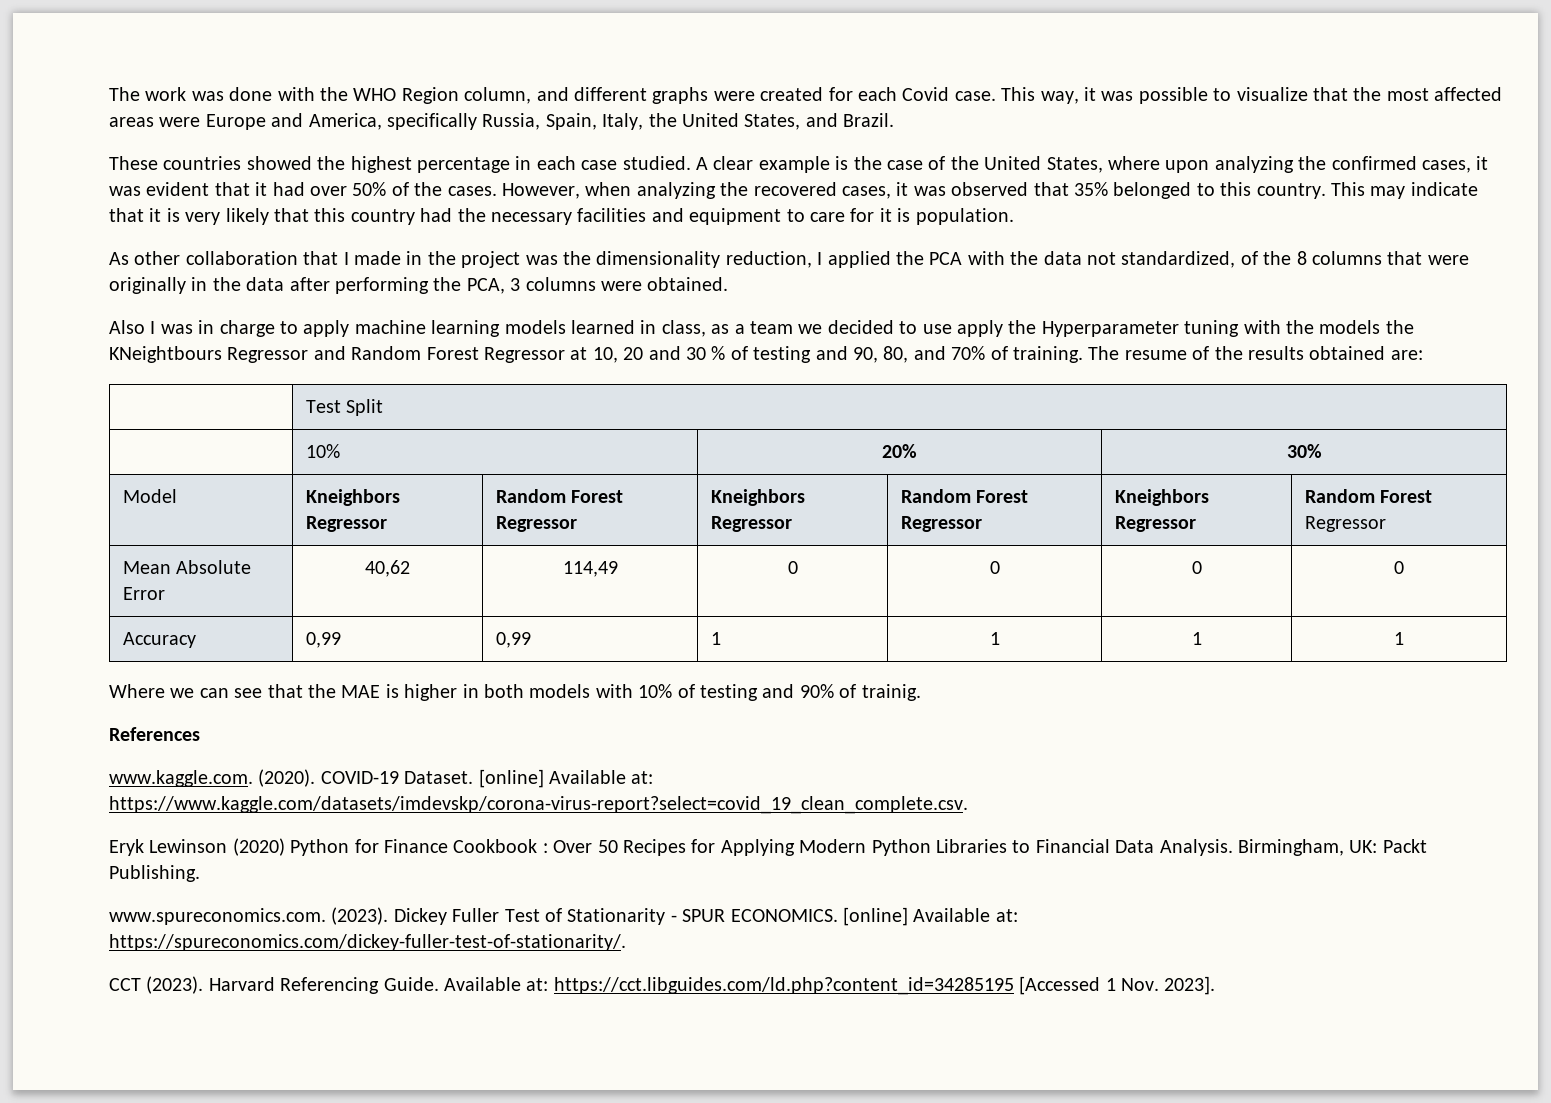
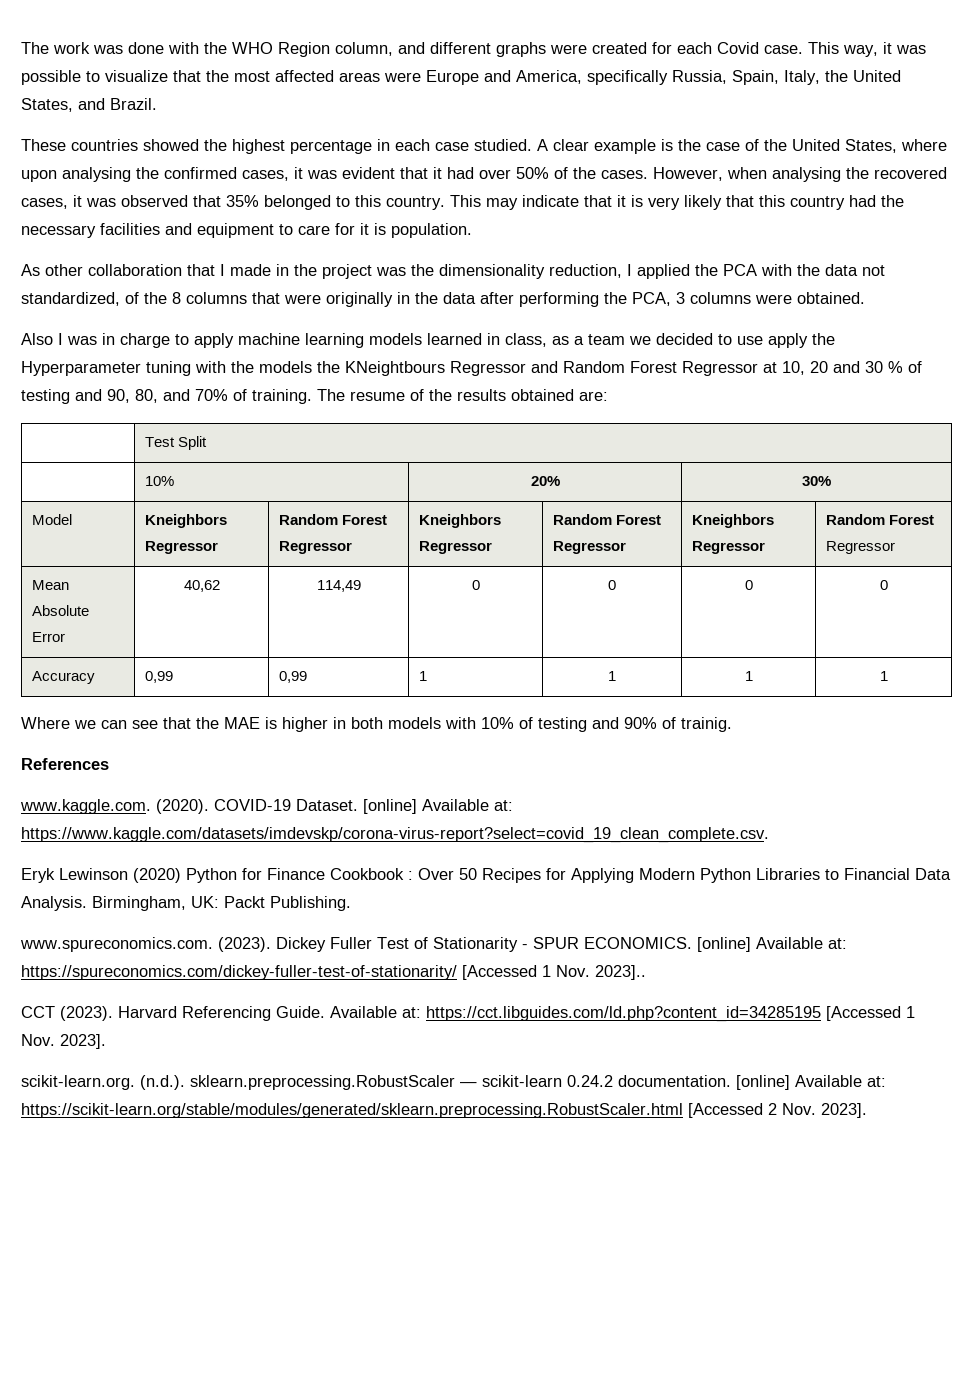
[1214,156,1294,173] analyzing -> [62,167,131,182] analysing
[636,182,716,199] analyzing -> [772,167,841,182] analysing
[109,934,626,951] https://spureconomics.com/dickey-fuller-test-of-stationarity/. -> [21,965,646,980] https://spureconomics.com/dickey-fuller-test-of-stationarity/ [Accessed 1 Nov. 2023]..
(1216, 985) none -> [21,1075,886,1090] [21,1103,867,1118] // scikit-learn.org. (n.d.). sklearn.preprocessing.RobustScaler — scikit-learn 0.24.2 documentation. [online] Available at: https://scikit-learn.org/stable/modules/generated/sklearn.preprocessing.RobustScaler.html [Accessed 2 Nov. 2023].

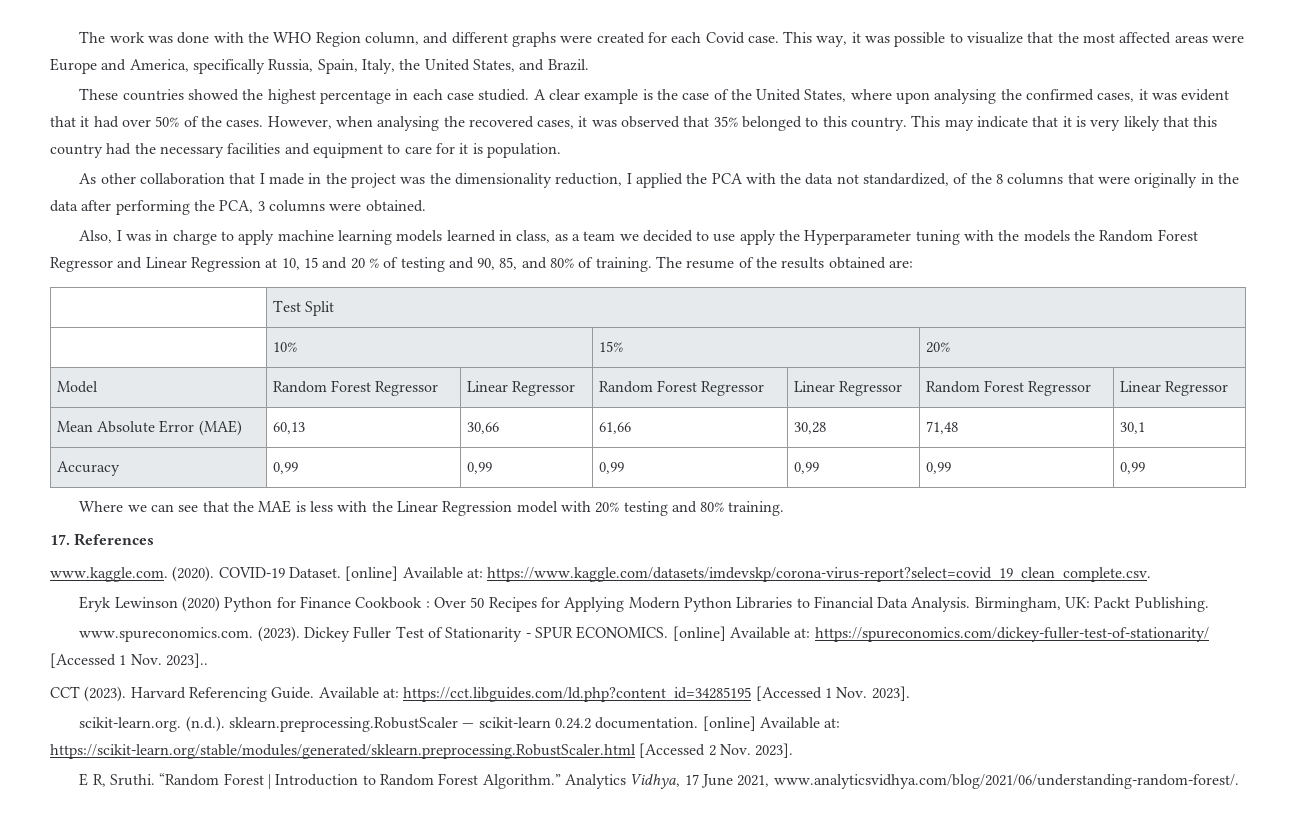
[21,333,53,345] Also -> [79,230,113,243] Also,
[345,361,883,376] KNeightbours Regressor and Random Forest Regressor at 10, 20 and 30 -> [1099,229,1198,242] [50,257,365,272] Random Forest Regressor and Linear Regression at 10, 15 and 20
[135,389,228,403] 80, and 70% -> [499,257,575,270] 85, and 80%
[530,476,560,486] [802,476,831,486] | 20% | 30% -> [598,341,623,352] [925,342,950,353] | 15% | 20%
[144,514,227,528] [144,541,218,554] [278,514,387,525] [278,541,352,554] [418,514,501,528] [418,541,492,554] [552,514,661,525] [552,541,626,554] [691,514,774,528] [691,541,765,554] [825,514,934,525] Kneighbors Regressor | Random Forest Regressor | Kneighbors Regressor | Random Forest Regressor | Kneighbors Regressor | Random Forest -> [272,380,439,396] [466,381,576,396] [598,380,765,396] [793,381,903,396] [925,380,1092,396] [1119,381,1161,392] Random Forest Regressor | Linear Regressor | Random Forest Regressor | Linear Regressor | Random Forest Regressor | Linear
[183,580,220,592] [316,580,361,592] [471,580,480,590] [608,580,616,590] [744,580,753,590] [879,580,888,590] | 40,62 | 114,49 | 0 | 0 | 0 | 0 -> [198,420,242,436] [272,422,305,434] [466,422,499,434] [598,422,631,434] [793,422,826,434] [925,421,958,434] [1119,422,1145,434] (MAE) | 60,13 | 30,66 | 61,66 | 30,28 | 71,48 | 30,1
[418,671,427,681] [608,671,616,681] [744,671,753,681] [879,671,888,681] 1 | 1 | 1 | 1 -> [598,462,624,474] [793,462,819,474] [925,462,951,474] [1119,462,1145,474] 0,99 | 0,99 | 0,99 | 0,99
[282,717,732,732] higher in both models with 10% of testing and 90% of trainig. // -> [309,501,785,516] [50,534,70,545] less with the Linear Regression model with 20% testing and 80% training. // 17.
(867, 1110) none -> [79,773,1239,789] // E R, Sruthi. “Random Forest | Introduction to Random Forest Algorithm.” Analytics Vidhya, 17 June 2021, www.analyticsvidhya.com/blog/2021/06/understanding-random-forest/.

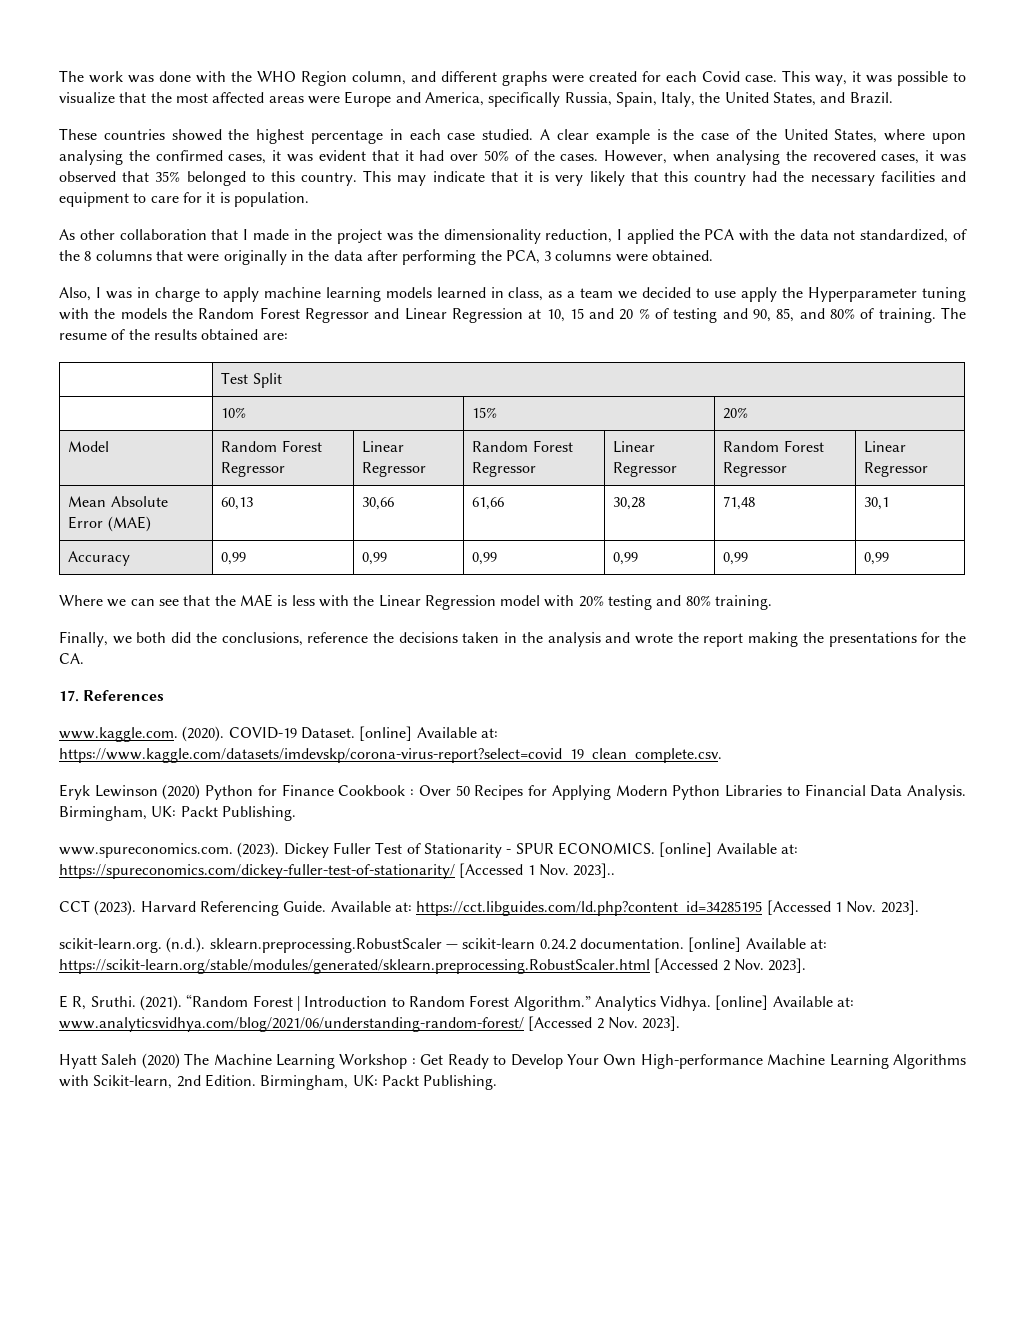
(785, 508) none -> [59,631,966,647] [59,653,84,664] // Finally, we both did the conclusions, reference the decisions taken in the analysis and wrote the report making the presentations for the CA.
(156, 780) none -> [139,995,182,1011] (2021).
[630,774,1239,789] Vidhya, 17 June 2021, www.analyticsvidhya.com/blog/2021/06/understanding-random-forest/. -> [660,995,855,1011] [59,1016,681,1032] [59,1053,966,1069] [59,1074,498,1090] Vidhya. [online] Available at: www.analyticsvidhya.com/blog/2021/06/understanding-random-forest/ [Accessed 2 Nov. 2023]. // Hyatt Saleh (2020) The Machine Learning Workshop : Get Ready to Develop Your Own High-performance Machine Learning Algorithms with Scikit-learn, 2nd Edition. Birmingham, UK: Packt Publishing.

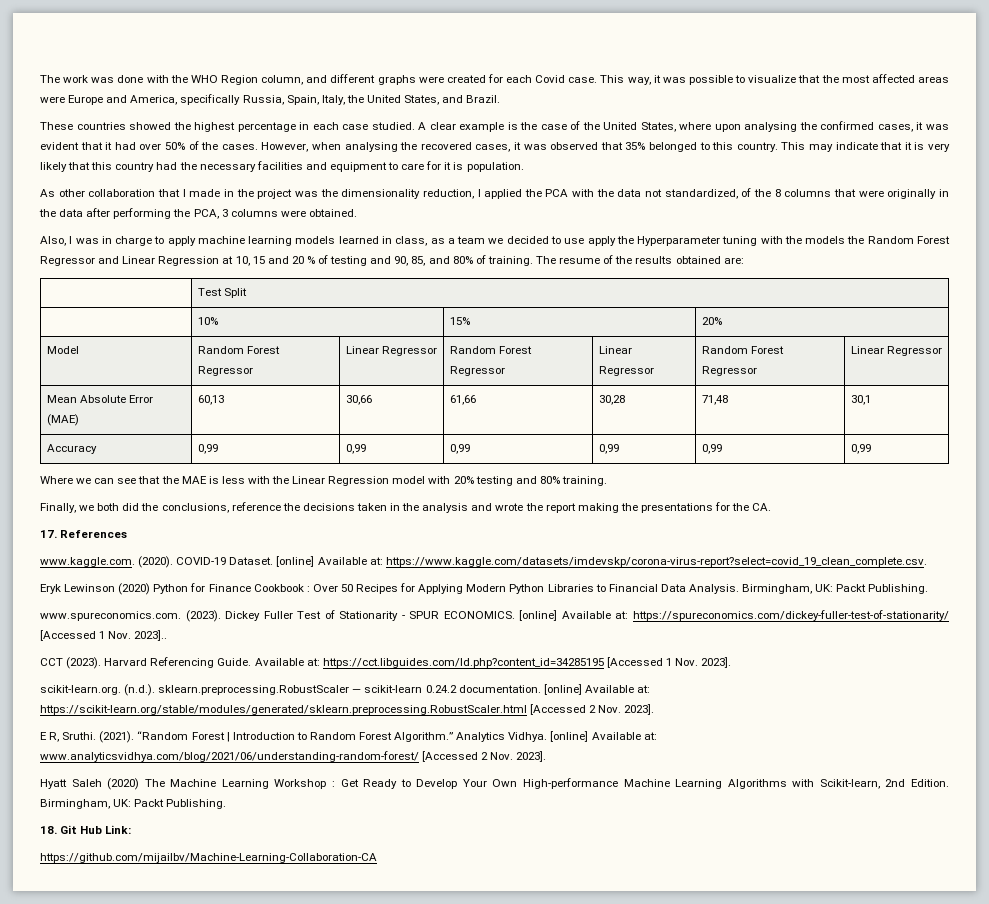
(498, 1082) none -> [40,825,132,834] [40,853,377,863] // 18. Git Hub Link: // https://github.com/mijailbv/Machine-Learning-Collaboration-CA

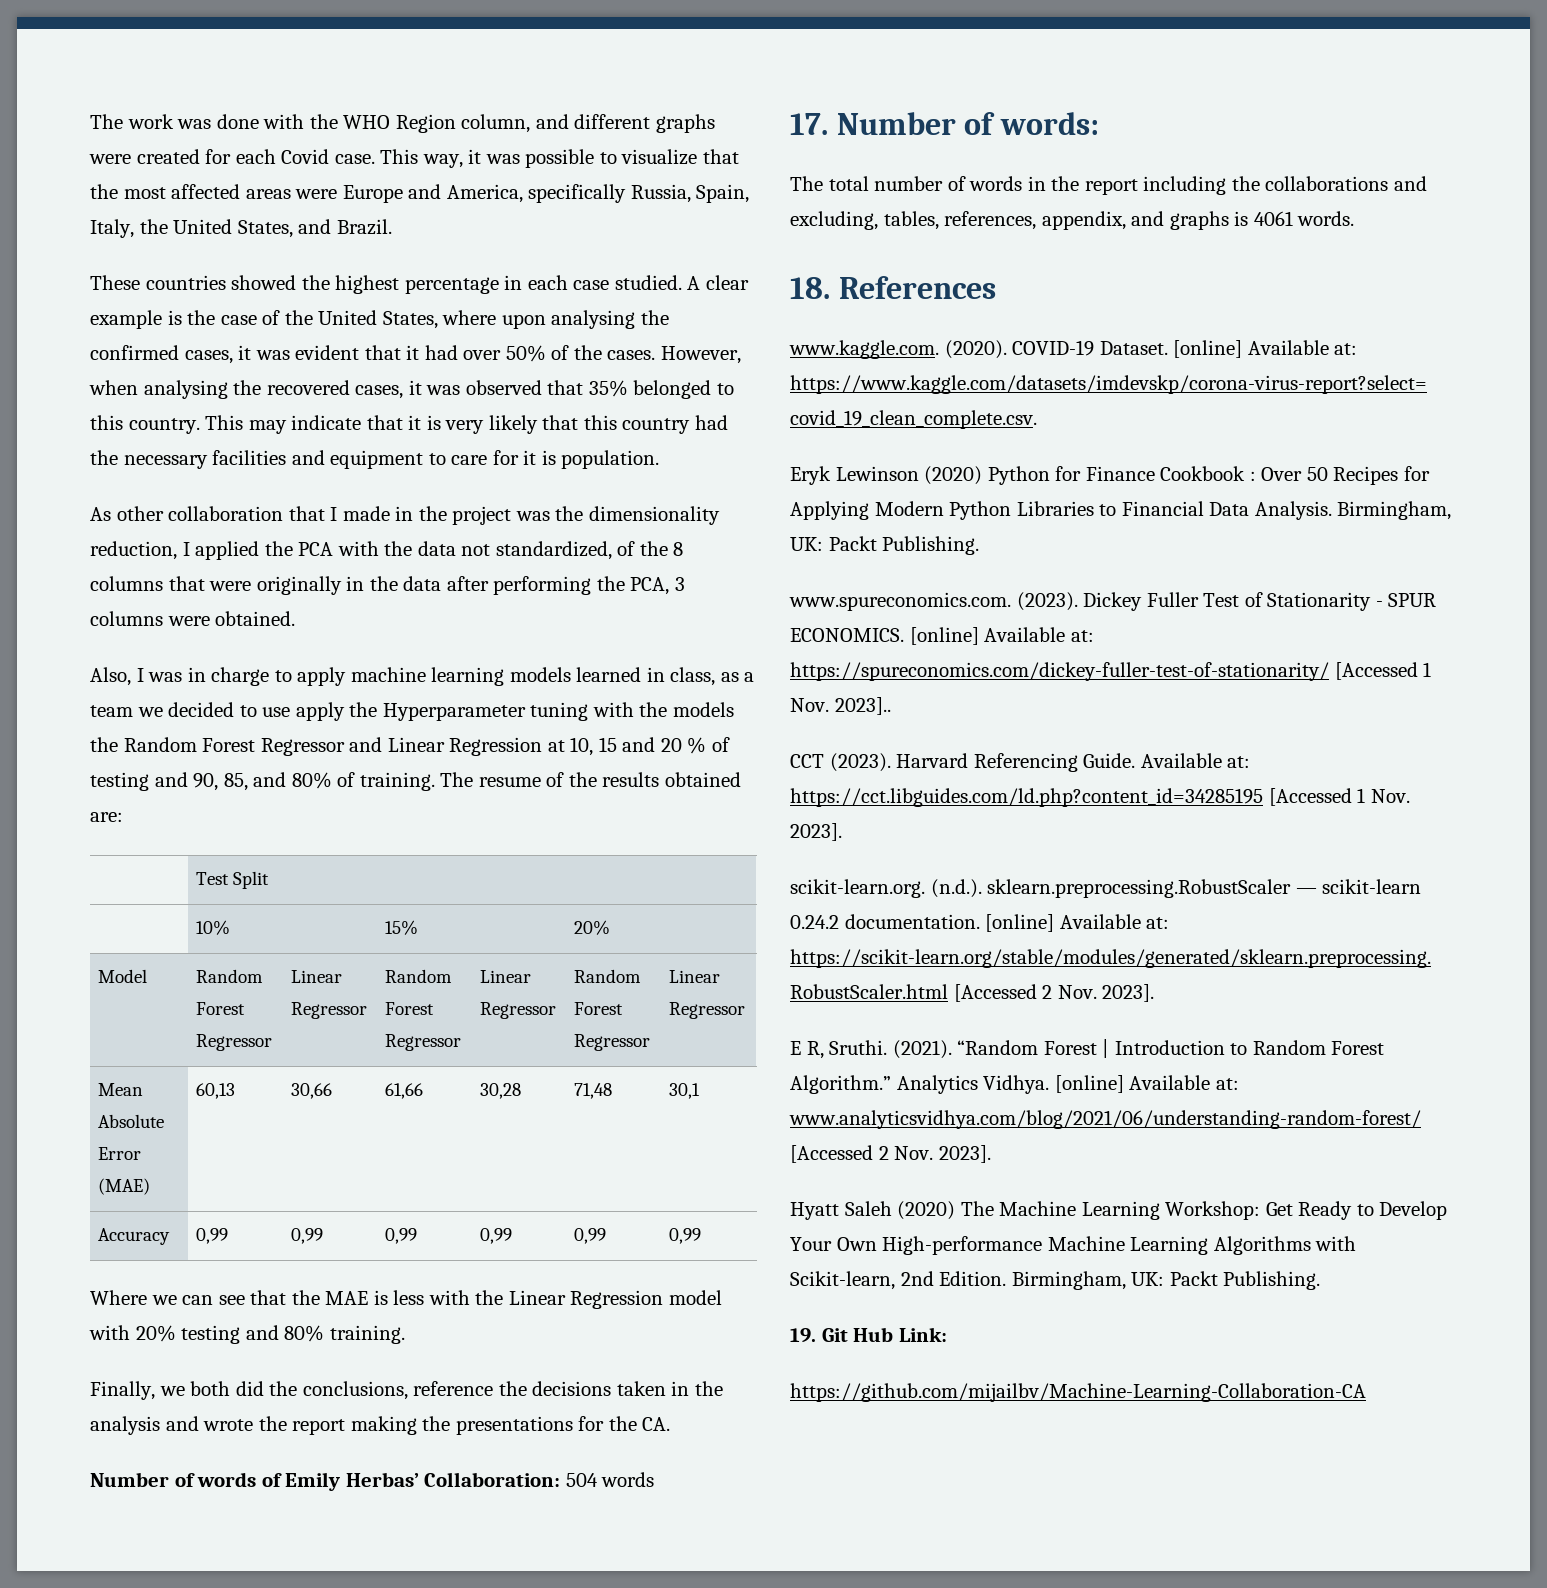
[40,530,57,538] 17. -> [90,1472,655,1491] [790,112,1099,135] [790,176,1427,195] [790,211,1355,230] [790,277,830,299] Number of words of Emily Herbas’ Collaboration: 504 words // 17. Number of words: // The total number of words in the report including the collaborations and excluding, tables, references, appendix, and graphs is 4061 words. // 18.
[274,779,335,789] Workshop : -> [1165,1201,1261,1220] Workshop:
[40,826,57,834] 18. -> [790,1328,816,1343] 19.

